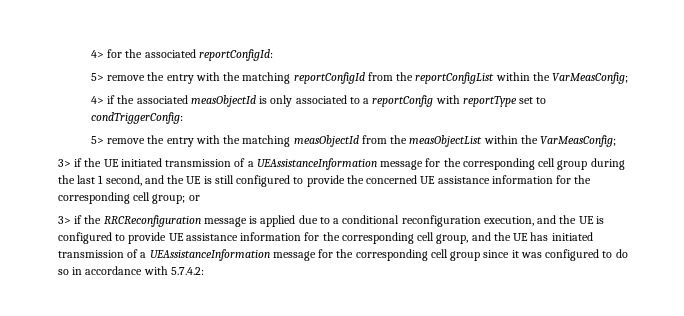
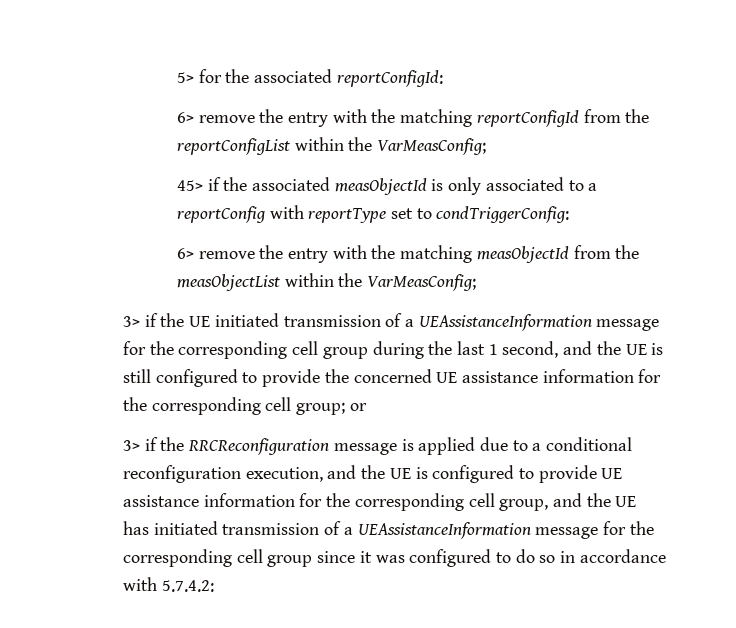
[90,50,104,58] 4> -> [176,72,194,83] 5>
[90,73,104,81] 5> -> [176,112,194,123] 6>
[90,96,104,104] 4> -> [176,180,203,191] 45>
[90,136,104,144] 5> -> [176,248,194,259] 6>

